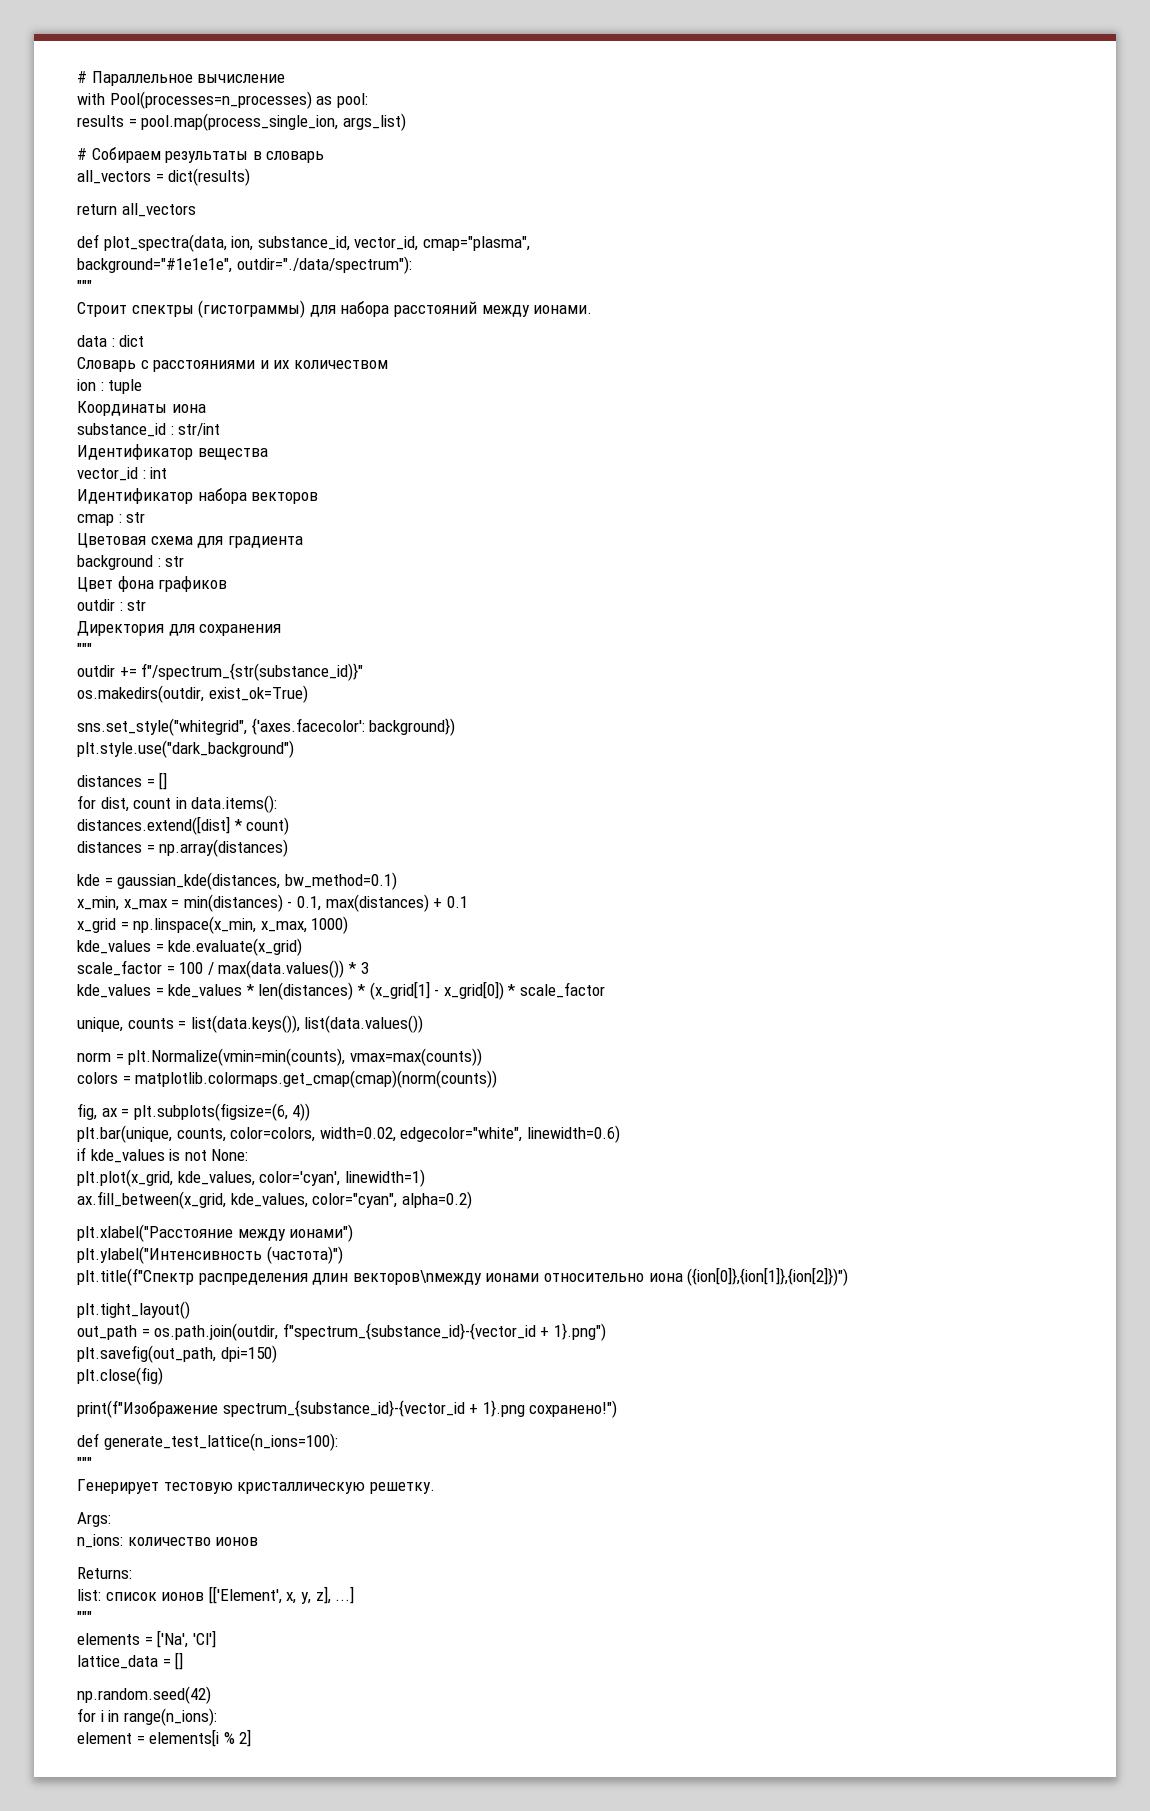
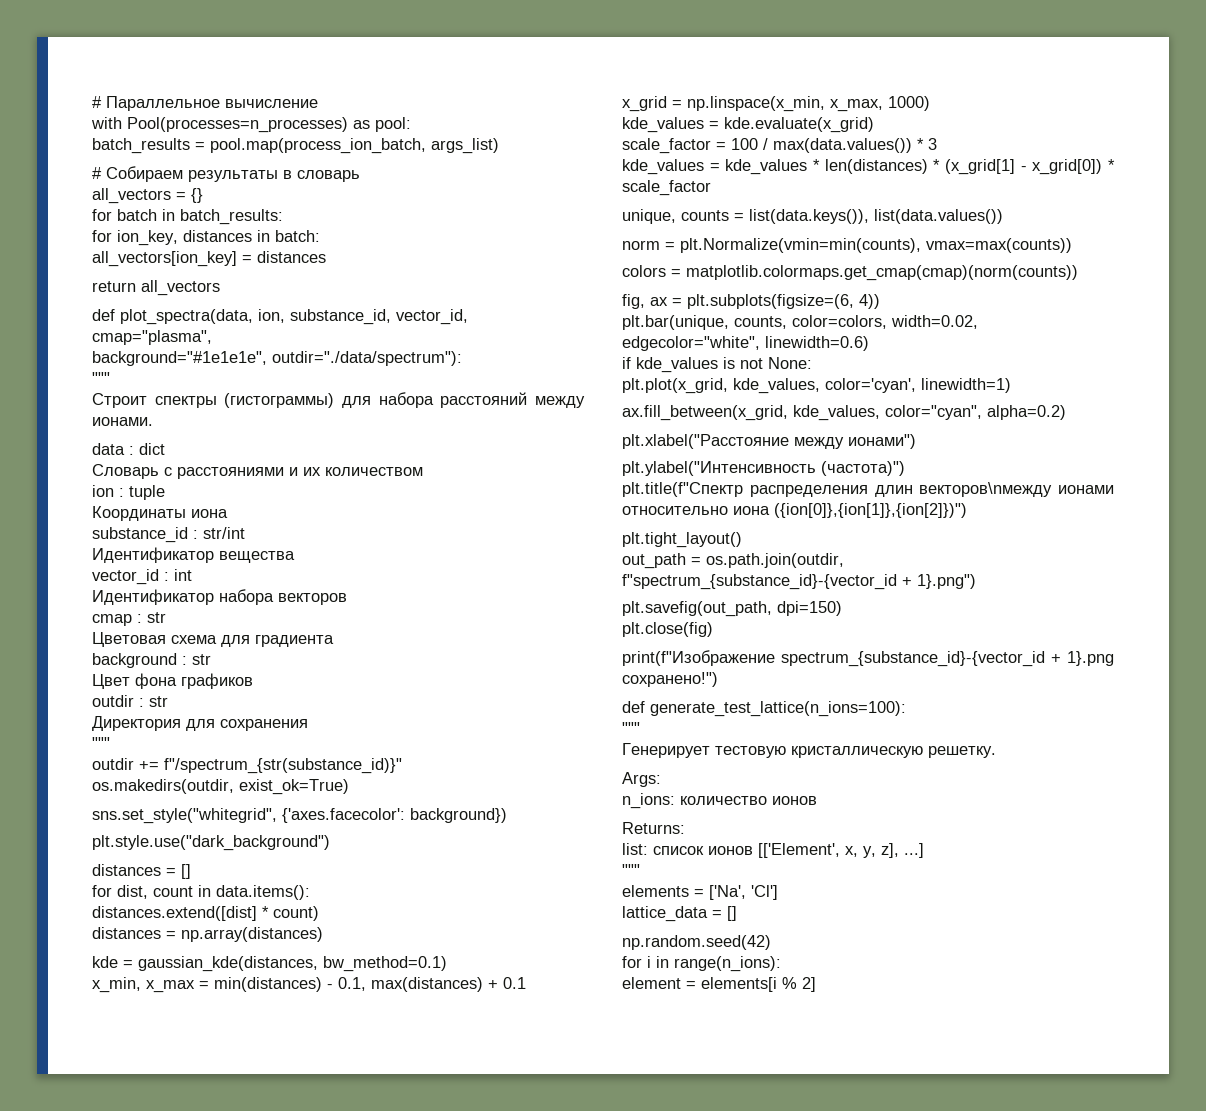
[77,113,339,131] results = pool.map(process_single_ion, -> [92,138,426,154] batch_results = pool.map(process_ion_batch,
[168,168,251,186] dict(results) -> [191,188,203,203] [92,209,283,225] [92,230,320,246] [92,251,326,267] {} // for batch in batch_results: // for ion_key, distances in batch: // all_vectors[ion_key] = distances

